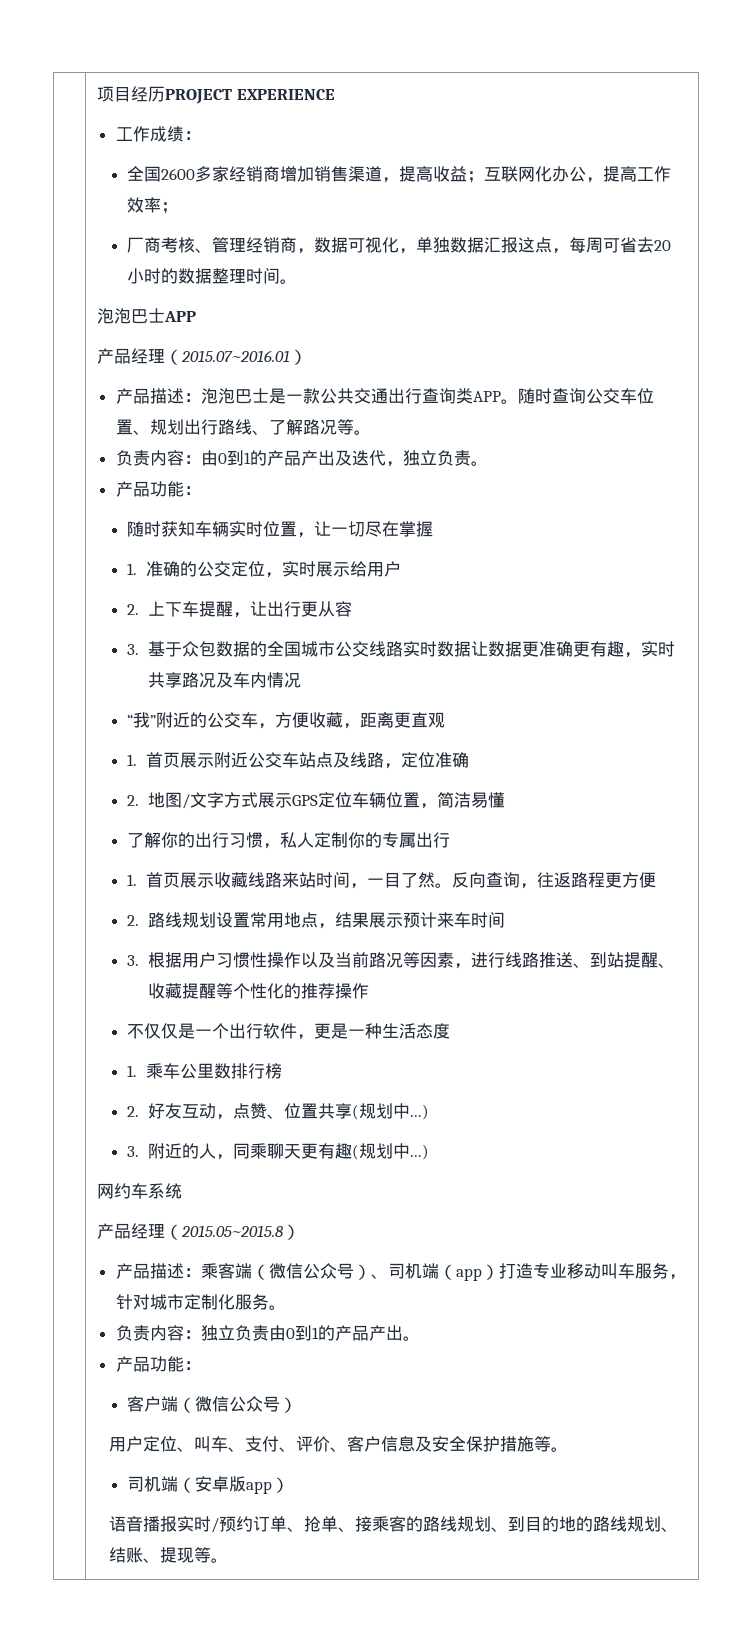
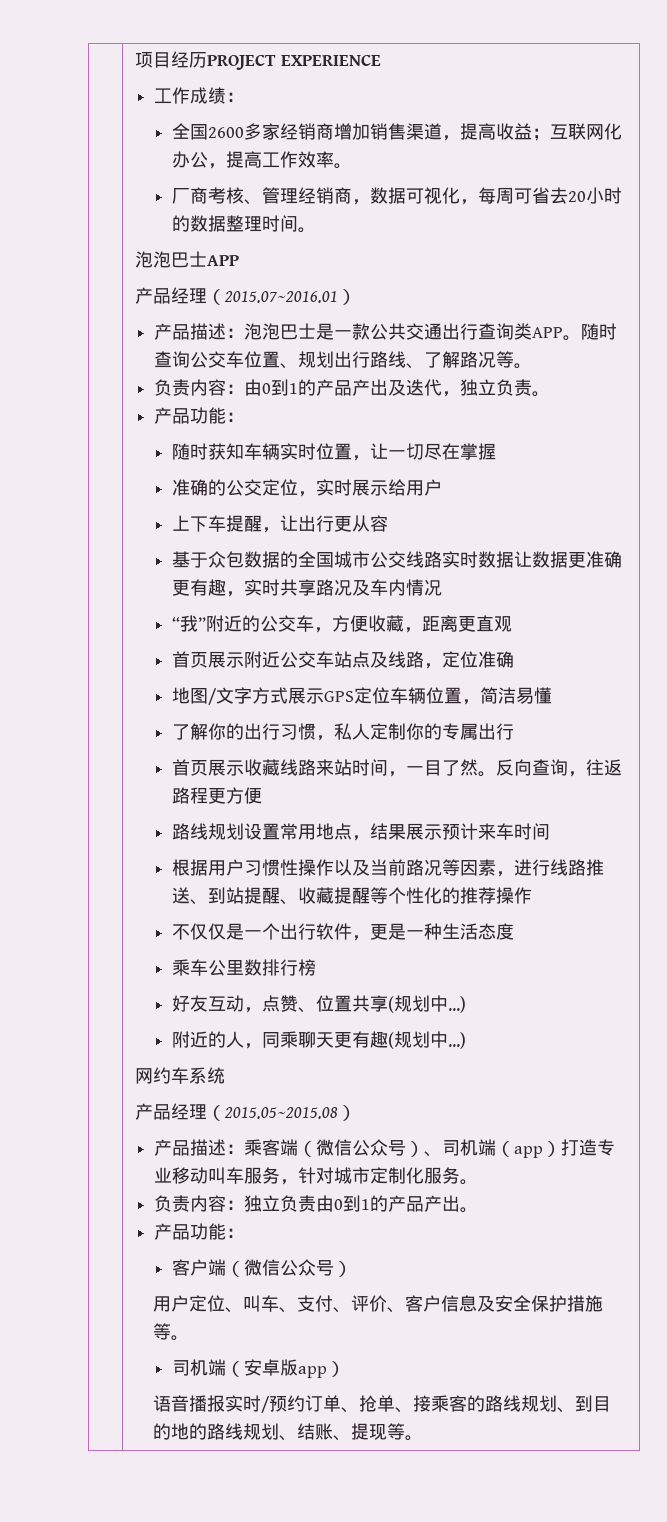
[161,202,179,214] ； -> [333,163,352,169] 。
[416,237,570,254] 单独数据汇报这点， -> (478, 202) none
[127,563,138,575] 1. -> (496, 451) none
[127,604,140,615] 2. -> (442, 487) none
[127,644,140,655] 3. -> (388, 523) none
[127,754,138,766] 1. -> (512, 624) none
[127,795,140,806] 2. -> (514, 659) none
[127,874,138,886] 1. -> (514, 731) none
[127,915,140,926] 2. -> (262, 795) none
[127,955,140,966] 3. -> (550, 831) none
[127,1065,138,1077] 1. -> (514, 931) none
[127,1106,140,1117] 2. -> (316, 967) none
[127,1146,140,1157] 3. -> (466, 1004) none
[181,1225,284,1237] 2015.05~2015.8 -> [223,1107,338,1119] 2015.05~2015.08

